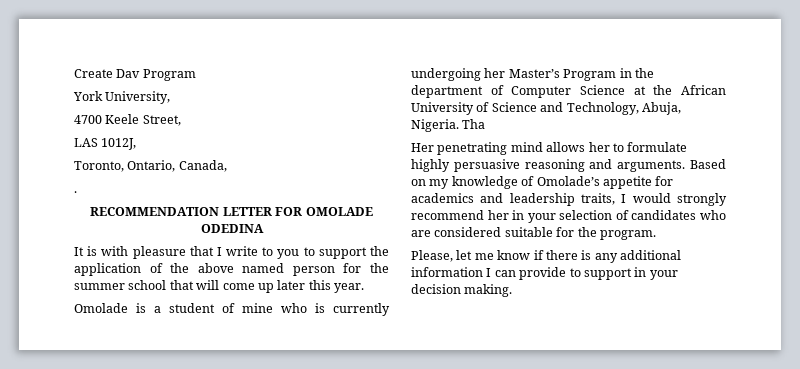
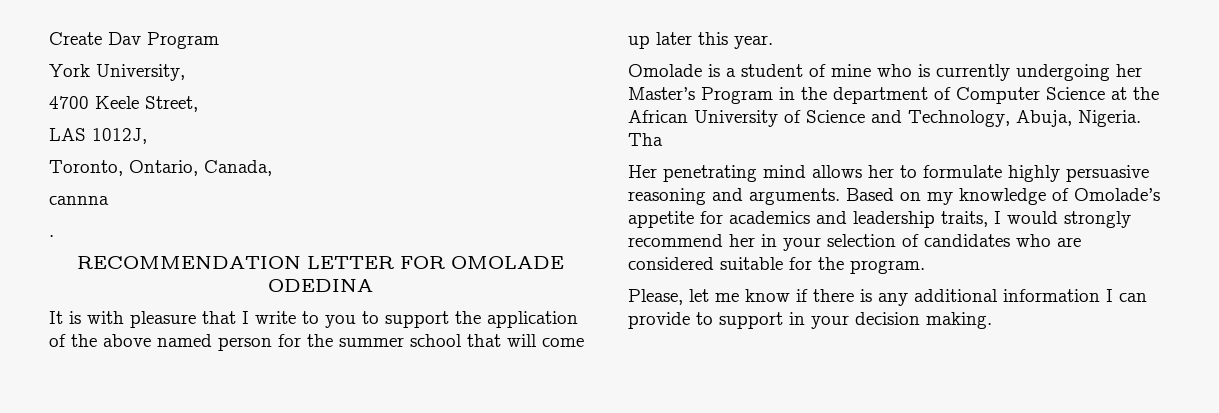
(227, 166) none -> [49,196,109,205] // cannna

